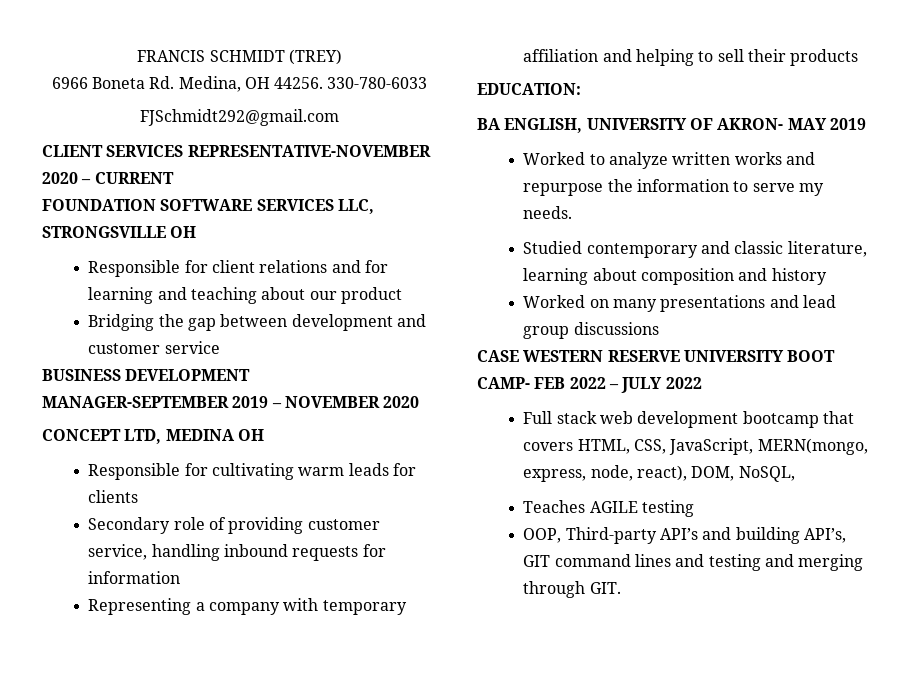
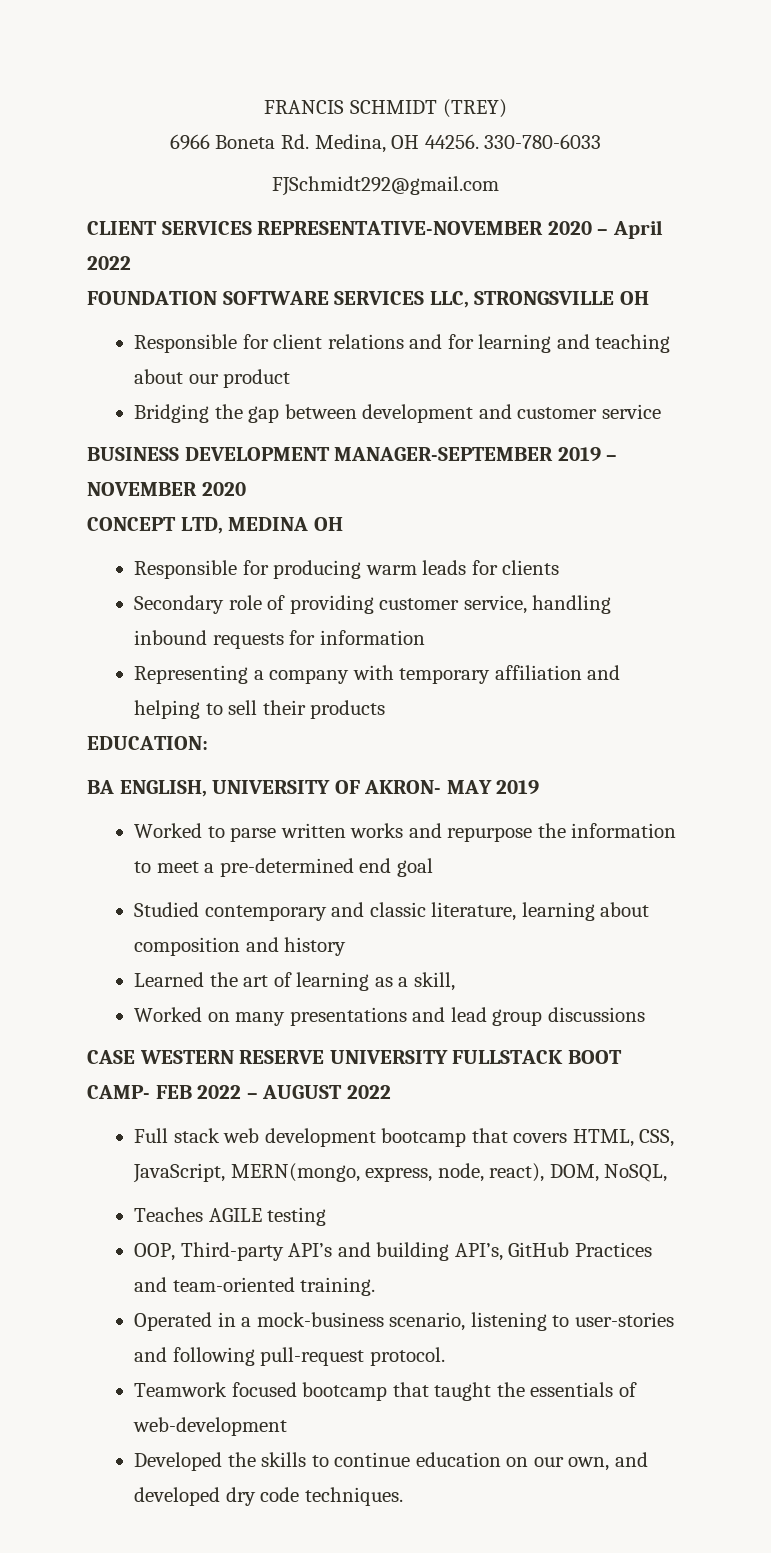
[94,172,174,184] CURRENT -> [612,220,663,239] [87,256,131,270] April 2022
[212,463,295,480] cultivating -> [273,560,362,579] producing
[609,152,669,169] analyze -> [230,827,277,842] parse
[752,183,825,196] [523,206,573,219] serve my needs. -> [156,858,433,877] meet a pre-determined end goal
(827, 276) none -> [134,972,455,991] // Learned the art of learning as a skill,
(784, 356) none -> [452,1050,564,1064] FULLSTACK
[621,377,663,393] JULY -> [262,1085,343,1099] AUGUST
[523,554,864,571] [523,581,621,598] GIT command lines and testing and merging through GIT. -> [508,1242,652,1257] [134,1277,376,1296] [134,1312,674,1331] [134,1347,445,1366] [134,1382,637,1401] [133,1417,288,1436] [134,1452,648,1471] [134,1487,403,1506] GitHub Practices and team-oriented training. // Operated in a mock-business scenario, listening to user-stories and following pull-request protocol. // Teamwork focused bootcamp that taught the essentials of web-development // Developed the skills to continue education on our own, and developed dry code techniques.

